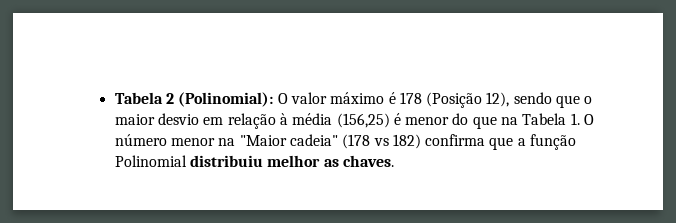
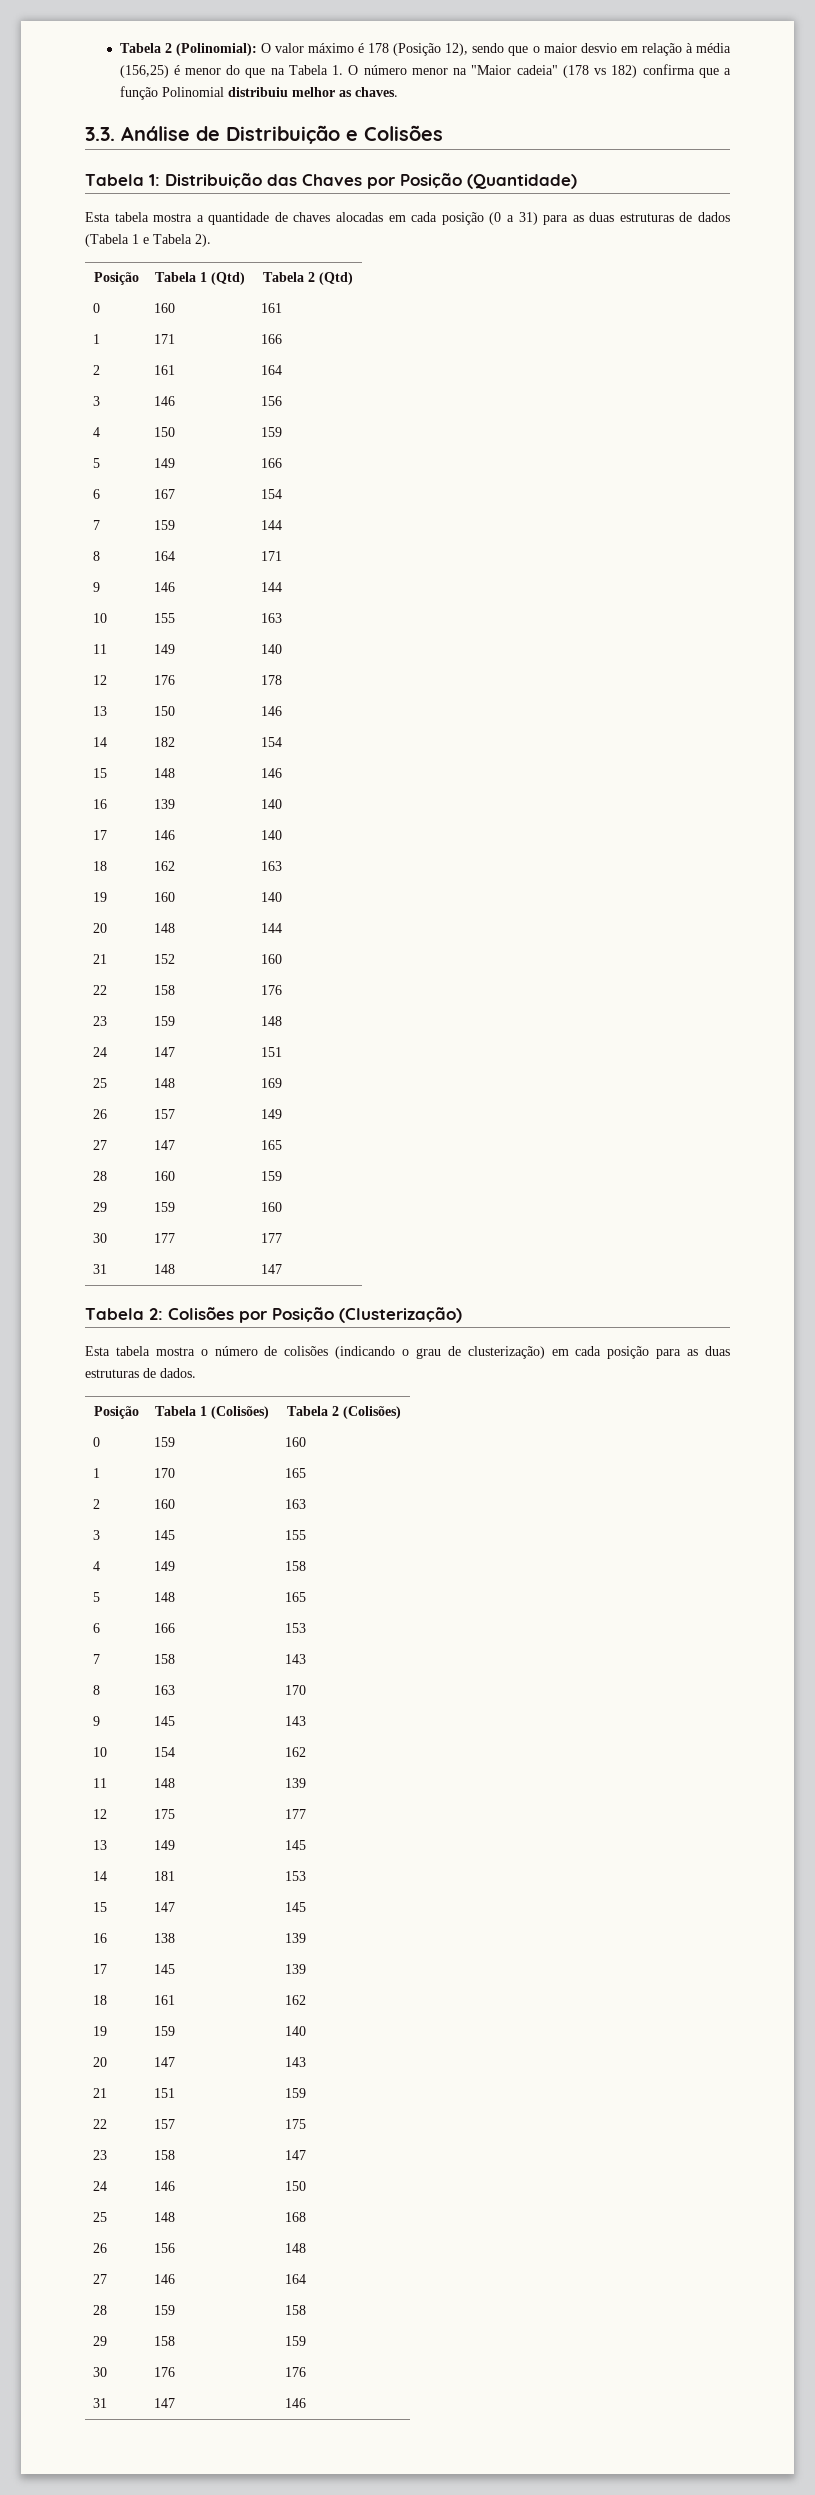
(394, 161) none -> [85,125,443,144] [85,173,577,189] [85,212,730,225] [85,234,211,247] [93,272,139,285] [155,272,245,285] [262,272,353,285] [92,303,100,313] [153,303,175,313] [260,303,282,313] [92,334,100,344] [153,334,175,344] [260,334,282,344] [92,365,100,375] [153,365,175,375] [260,365,282,375] [92,396,100,406] [153,396,175,406] [260,396,282,406] [92,427,100,437] [153,427,175,437] [260,427,282,437] [92,458,100,468] [153,458,175,468] [260,458,282,468] [92,489,100,499] [153,489,175,499] [260,489,282,499] [92,520,100,530] [153,520,175,530] [260,520,282,530] [92,551,100,561] [153,551,175,561] [260,551,282,561] [92,582,100,592] [153,582,175,592] [260,582,282,592] [92,613,107,623] [153,613,175,623] [260,613,282,623] [92,644,107,654] [153,644,175,654] [260,644,282,654] [92,675,107,685] [153,675,175,685] [260,675,282,685] [92,706,107,716] [153,706,175,716] [260,706,282,716] [92,737,107,747] [153,737,175,747] [260,737,282,747] [92,768,107,778] [153,768,175,778] [260,768,282,778] [92,799,107,809] [153,799,175,809] [260,799,282,809] [92,830,107,840] [153,830,175,840] [260,830,282,840] [92,861,107,871] [153,861,175,871] [260,861,282,871] [92,892,107,902] [153,892,175,902] [260,892,282,902] [92,923,107,933] [153,923,175,933] [260,923,282,933] [92,954,107,964] [153,954,175,964] [260,954,282,964] [92,985,107,995] [153,985,175,995] [260,985,282,995] [92,1016,107,1026] [153,1016,175,1026] [260,1016,282,1026] [92,1047,107,1057] [153,1047,175,1057] [260,1047,282,1057] [92,1078,107,1088] [153,1078,175,1088] [260,1078,282,1088] [92,1109,107,1119] [153,1109,175,1119] [260,1109,282,1119] [92,1140,107,1150] [153,1140,175,1150] [260,1140,282,1150] [92,1171,107,1181] [153,1171,175,1181] [260,1171,282,1181] [92,1202,107,1212] [153,1202,175,1212] [260,1202,282,1212] [92,1233,107,1243] [153,1233,175,1243] [260,1233,282,1243] [92,1264,107,1274] [153,1264,175,1274] [260,1264,282,1274] [85,1307,462,1323] [85,1346,730,1359] [85,1368,196,1378] [93,1406,139,1419] [155,1406,269,1419] [286,1406,401,1419] [92,1437,100,1447] [153,1437,175,1447] [284,1437,306,1447] [92,1468,100,1478] [153,1468,175,1478] [284,1468,306,1478] [92,1499,100,1509] [153,1499,175,1509] [284,1499,306,1509] [92,1530,100,1540] [153,1530,175,1540] [284,1530,306,1540] [92,1561,100,1571] [153,1561,175,1571] [284,1561,306,1571] [92,1592,100,1602] [153,1592,175,1602] [284,1592,306,1602] [92,1623,100,1633] [153,1623,175,1633] [284,1623,306,1633] [92,1654,100,1664] [153,1654,175,1664] [284,1654,306,1664] [92,1685,100,1695] [153,1685,175,1695] [284,1685,306,1695] [92,1716,100,1726] [153,1716,175,1726] [284,1716,306,1726] [92,1747,107,1757] [153,1747,175,1757] [284,1747,306,1757] [92,1778,107,1788] [153,1778,175,1788] [284,1778,306,1788] [92,1809,107,1819] [153,1809,175,1819] [284,1809,306,1819] [92,1840,107,1850] [153,1840,175,1850] [284,1840,306,1850] [92,1871,107,1881] [153,1871,175,1881] [284,1871,306,1881] [92,1902,107,1912] [153,1902,175,1912] [284,1902,306,1912] [92,1933,107,1943] [153,1933,175,1943] [284,1933,306,1943] [92,1964,107,1974] [153,1964,175,1974] [284,1964,306,1974] [92,1995,107,2005] [153,1995,175,2005] [284,1995,306,2005] [92,2026,107,2036] [153,2026,175,2036] [284,2026,306,2036] [92,2057,107,2067] [153,2057,175,2067] [284,2057,306,2067] [92,2088,107,2098] [153,2088,175,2098] [284,2088,306,2098] [92,2119,107,2129] [153,2119,175,2129] [284,2119,306,2129] [92,2150,107,2160] [153,2150,175,2160] [284,2150,306,2160] [92,2181,107,2191] [153,2181,175,2191] [284,2181,306,2191] [92,2212,107,2222] [153,2212,175,2222] [284,2212,306,2222] [92,2243,107,2253] [153,2243,175,2253] [284,2243,306,2253] [92,2274,107,2284] [153,2274,175,2284] [284,2274,306,2284] [92,2305,107,2315] [153,2305,175,2315] [284,2305,306,2315] [92,2336,107,2346] [153,2336,175,2346] [284,2336,306,2346] [92,2367,107,2377] [153,2367,175,2377] [284,2367,306,2377] [92,2398,107,2408] [153,2398,175,2408] [284,2398,306,2408] // 3.3. Análise de Distribuição e Colisões // Tabela 1: Distribuição das Chaves por Posição (Quantidade) // Esta tabela mostra a quantidade de chaves alocadas em cada posição (0 a 31) para as duas estruturas de dados (Tabela 1 e Tabela 2). // Posição | Tabela 1 (Qtd) | Tabela 2 (Qtd) // 0 | 160 | 161 // 1 | 171 | 166 // 2 | 161 | 164 // 3 | 146 | 156 // 4 | 150 | 159 // 5 | 149 | 166 // 6 | 167 | 154 // 7 | 159 | 144 // 8 | 164 | 171 // 9 | 146 | 144 // 10 | 155 | 163 // 11 | 149 | 140 // 12 | 176 | 178 // 13 | 150 | 146 // 14 | 182 | 154 // 15 | 148 | 146 // 16 | 139 | 140 // 17 | 146 | 140 // 18 | 162 | 163 // 19 | 160 | 140 // 20 | 148 | 144 // 21 | 152 | 160 // 22 | 158 | 176 // 23 | 159 | 148 // 24 | 147 | 151 // 25 | 148 | 169 // 26 | 157 | 149 // 27 | 147 | 165 // 28 | 160 | 159 // 29 | 159 | 160 // 30 | 177 | 177 // 31 | 148 | 147 // Tabela 2: Colisões por Posição (Clusterização) // Esta tabela mostra o número de colisões (indicando o grau de clusterização) em cada posição para as duas estruturas de dados. // Posição | Tabela 1 (Colisões) | Tabela 2 (Colisões) // 0 | 159 | 160 // 1 | 170 | 165 // 2 | 160 | 163 // 3 | 145 | 155 // 4 | 149 | 158 // 5 | 148 | 165 // 6 | 166 | 153 // 7 | 158 | 143 // 8 | 163 | 170 // 9 | 145 | 143 // 10 | 154 | 162 // 11 | 148 | 139 // 12 | 175 | 177 // 13 | 149 | 145 // 14 | 181 | 153 // 15 | 147 | 145 // 16 | 138 | 139 // 17 | 145 | 139 // 18 | 161 | 162 // 19 | 159 | 140 // 20 | 147 | 143 // 21 | 151 | 159 // 22 | 157 | 175 // 23 | 158 | 147 // 24 | 146 | 150 // 25 | 148 | 168 // 26 | 156 | 148 // 27 | 146 | 164 // 28 | 159 | 158 // 29 | 158 | 159 // 30 | 176 | 176 // 31 | 147 | 146

